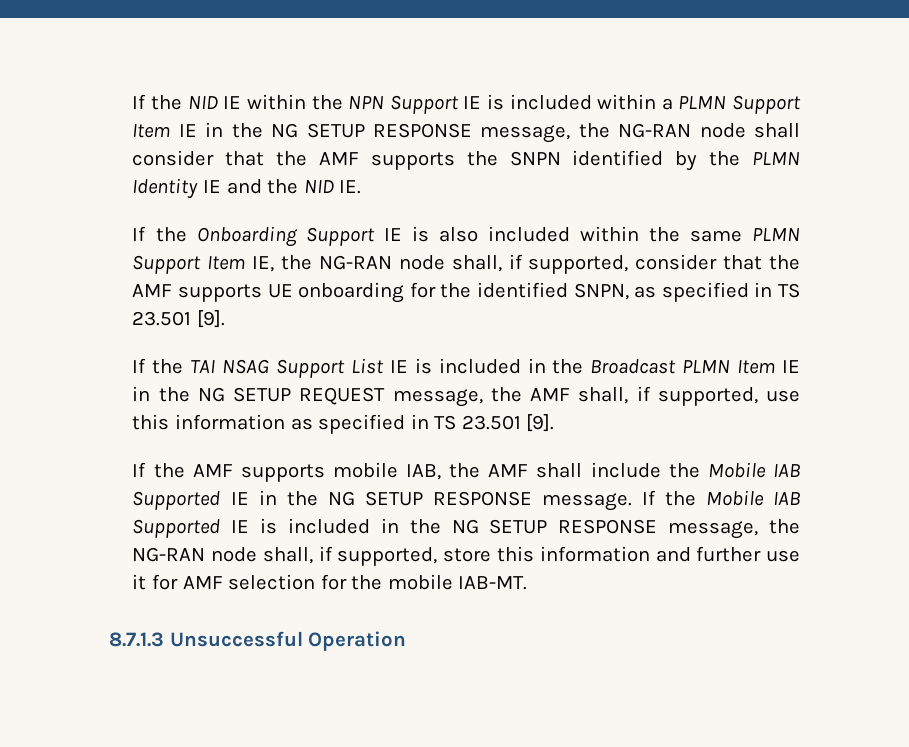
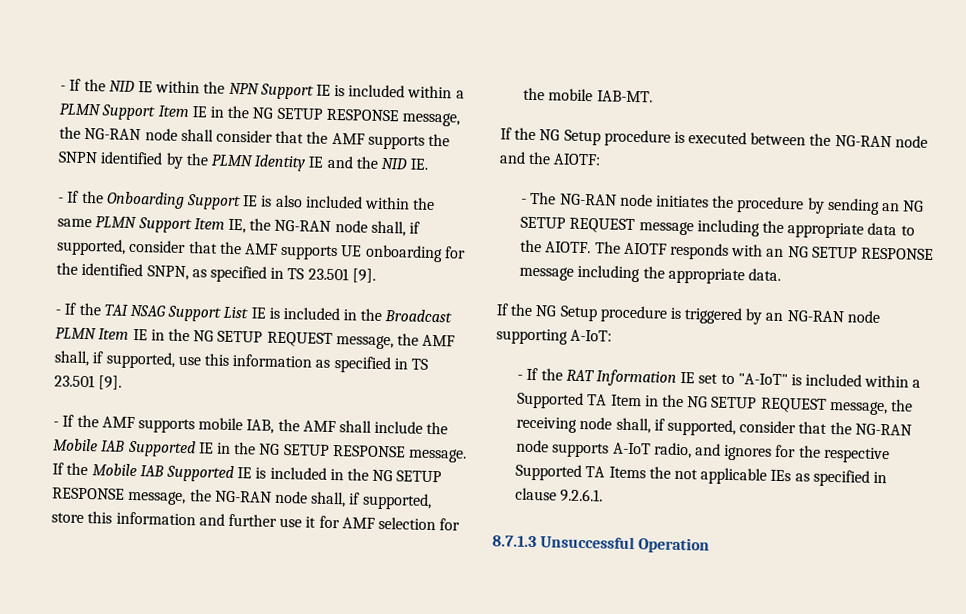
(132, 101) none -> [60,85,67,91] -
(362, 187) none -> [58,197,65,203] -
(225, 319) none -> [55,309,62,315] -
(555, 423) none -> [53,421,60,427] -
(528, 583) none -> [500,127,928,148] [499,151,602,166] [521,191,925,215] [520,216,915,239] [520,239,934,261] [519,264,781,285] [496,303,881,325] [496,328,613,345] [517,367,922,388] [516,391,913,416] [516,416,912,437] [516,439,890,464] [515,463,887,487] [515,487,604,503] // If the NG Setup procedure is executed between the NG-RAN node and the AIOTF: // - The NG-RAN node initiates the procedure by sending an NG SETUP REQUEST message including the appropriate data to the AIOTF. The AIOTF responds with an NG SETUP RESPONSE message including the appropriate data. // If the NG Setup procedure is triggered by an NG-RAN node supporting A-IoT: // - If the RAT Information IE set to "A-IoT" is included within a Supported TA Item in the NG SETUP REQUEST message, the receiving node shall, if supported, consider that the NG-RAN node supports A-IoT radio, and ignores for the respective Supported TA Items the not applicable IEs as specified in clause 9.2.6.1.

